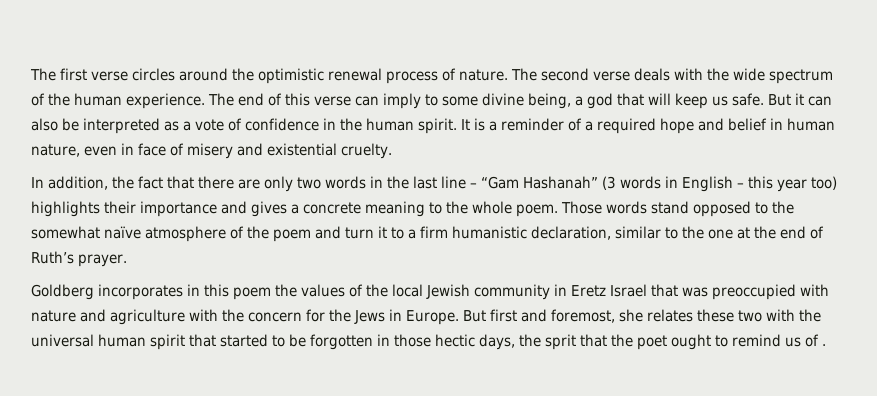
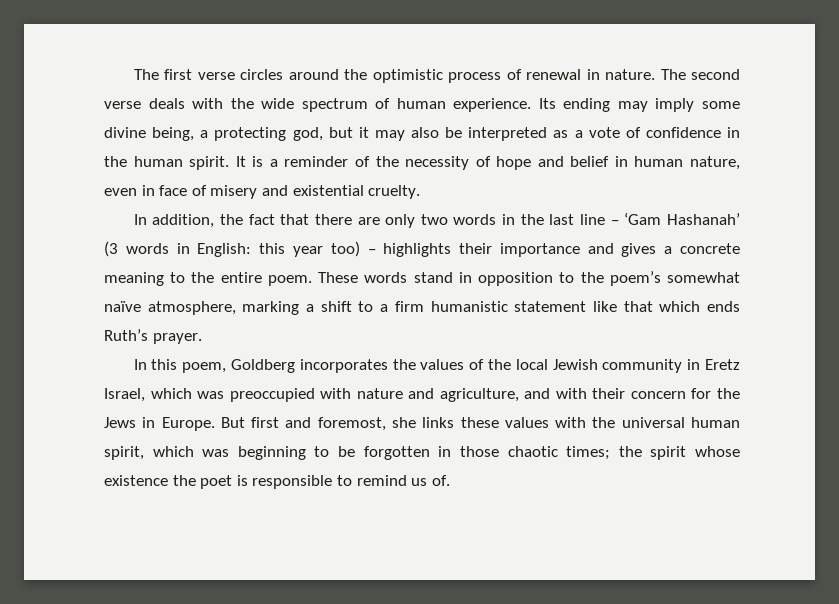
[328,68,382,81] renewal -> (443, 76) none
(456, 74) none -> [526,69,600,80] renewal in
[48,93,70,106] the -> (391, 103) none
[208,93,832,109] The end of this verse can imply to some divine being, a god that will keep us safe. But it can -> [538,98,740,112] [104,127,405,141] Its ending may imply some divine being, a protecting god, but it may
[585,118,656,134] a required -> [375,156,491,170] the necessity of
[481,176,598,189] “Gam Hashanah” -> [624,212,740,225] ‘Gam Hashanah’
[682,176,744,192] English – -> [197,243,252,257] English:
(837, 183) none -> [367,249,376,254] –
[472,201,794,217] whole poem. Those words stand opposed to the -> [220,271,661,286] entire poem. These words stand in opposition to the poem’s
[145,226,824,242] [31,251,127,267] [31,284,271,300] atmosphere of the poem and turn it to a firm humanistic declaration, similar to the one at the end of Ruth’s prayer. // Goldberg incorporates in this poem -> [147,301,740,315] [104,329,202,344] [133,359,388,373] atmosphere, marking a shift to a firm humanistic statement like that which ends Ruth’s prayer. // In this poem, Goldberg incorporates
[610,284,678,297] Israel that -> [104,388,192,402] Israel, which
[110,309,244,325] agriculture with the -> [439,388,626,402] agriculture, and with their
[647,309,762,322] relates these two -> [422,417,549,428] links these values
[150,334,268,350] spirit that started -> [104,446,306,460] spirit, which was beginning
[435,334,711,350] hectic days, the sprit that the poet ought -> [507,446,740,460] [104,475,333,489] chaotic times; the spirit whose existence the poet is responsible
[805,334,826,347] of . -> [431,475,450,486] of.

